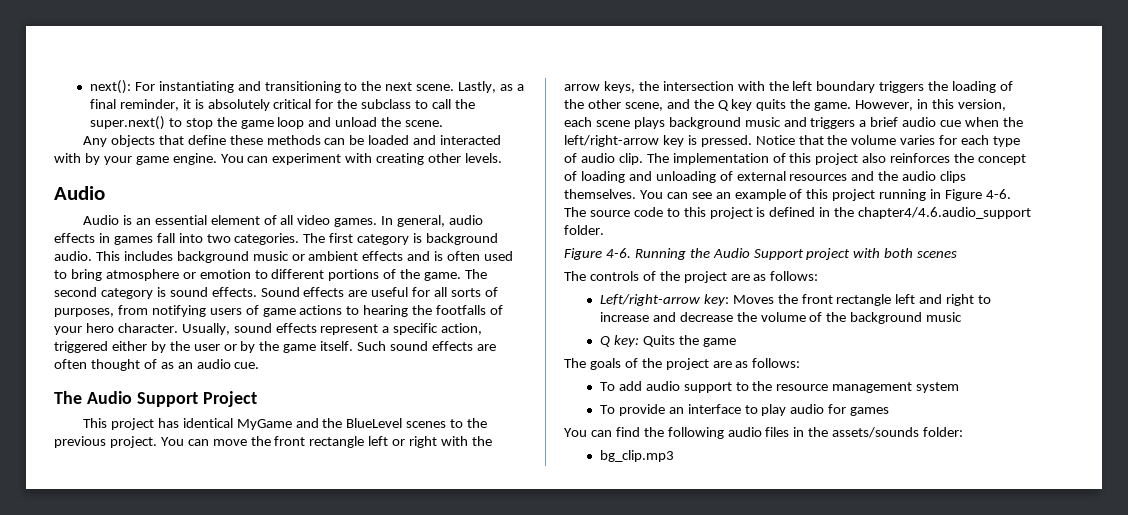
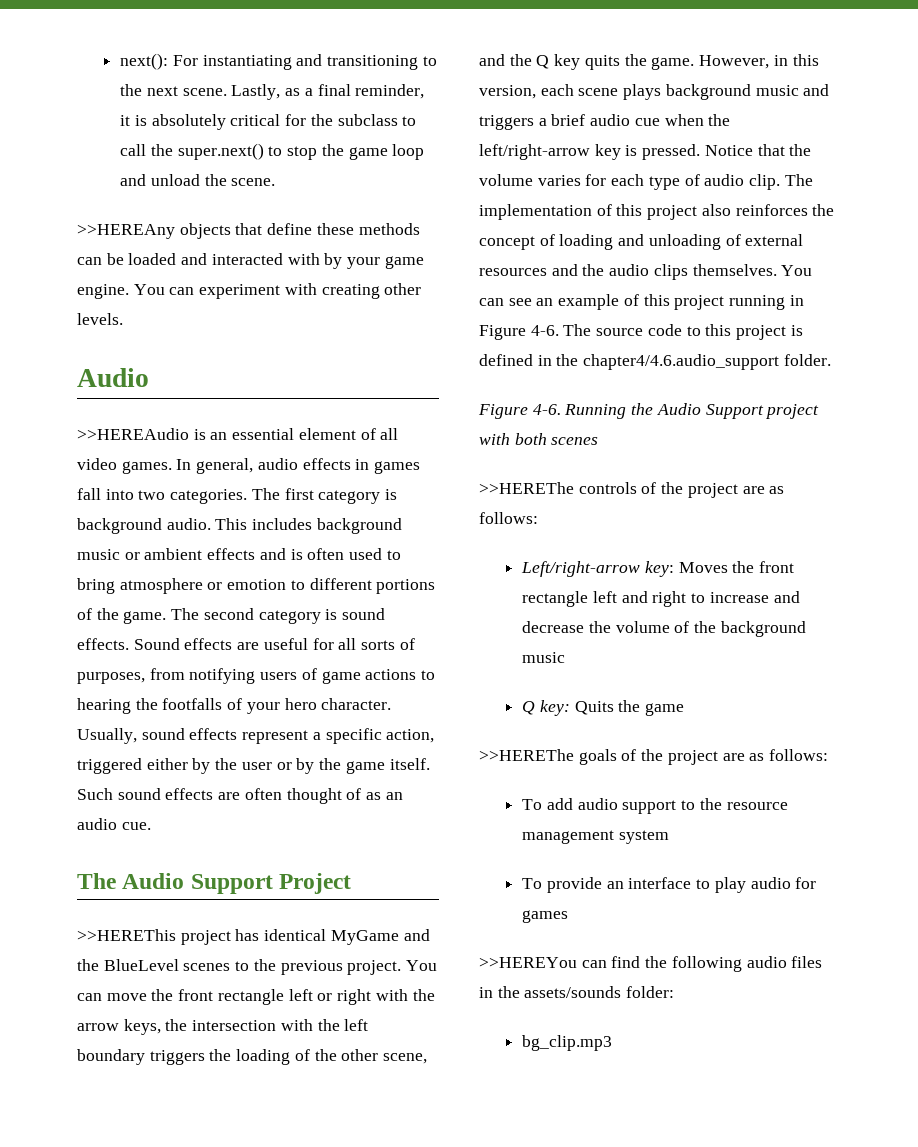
[82,136,107,147] Any -> [77,224,175,239] >>HEREAny
[82,215,119,225] Audio -> [77,428,189,440] >>HEREAudio
[82,418,107,428] This -> [77,929,176,941] >>HEREThis
[564,271,586,281] The -> [479,482,574,494] >>HEREThe
[564,358,586,368] The -> [479,749,574,761] >>HEREThe
[564,428,587,437] You -> [479,957,577,968] >>HEREYou

